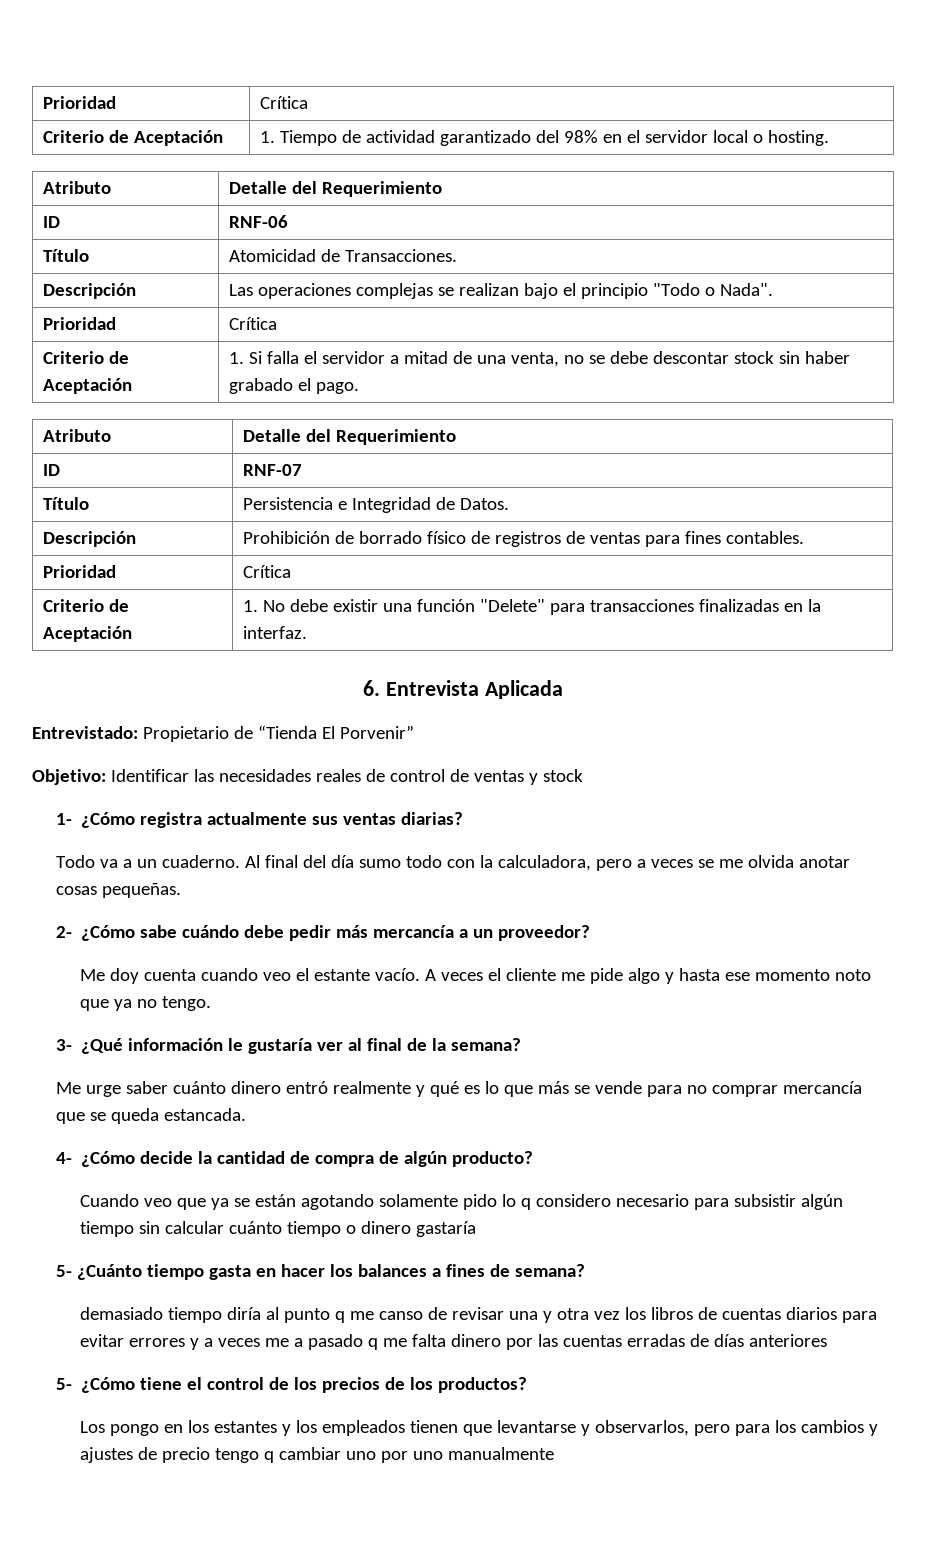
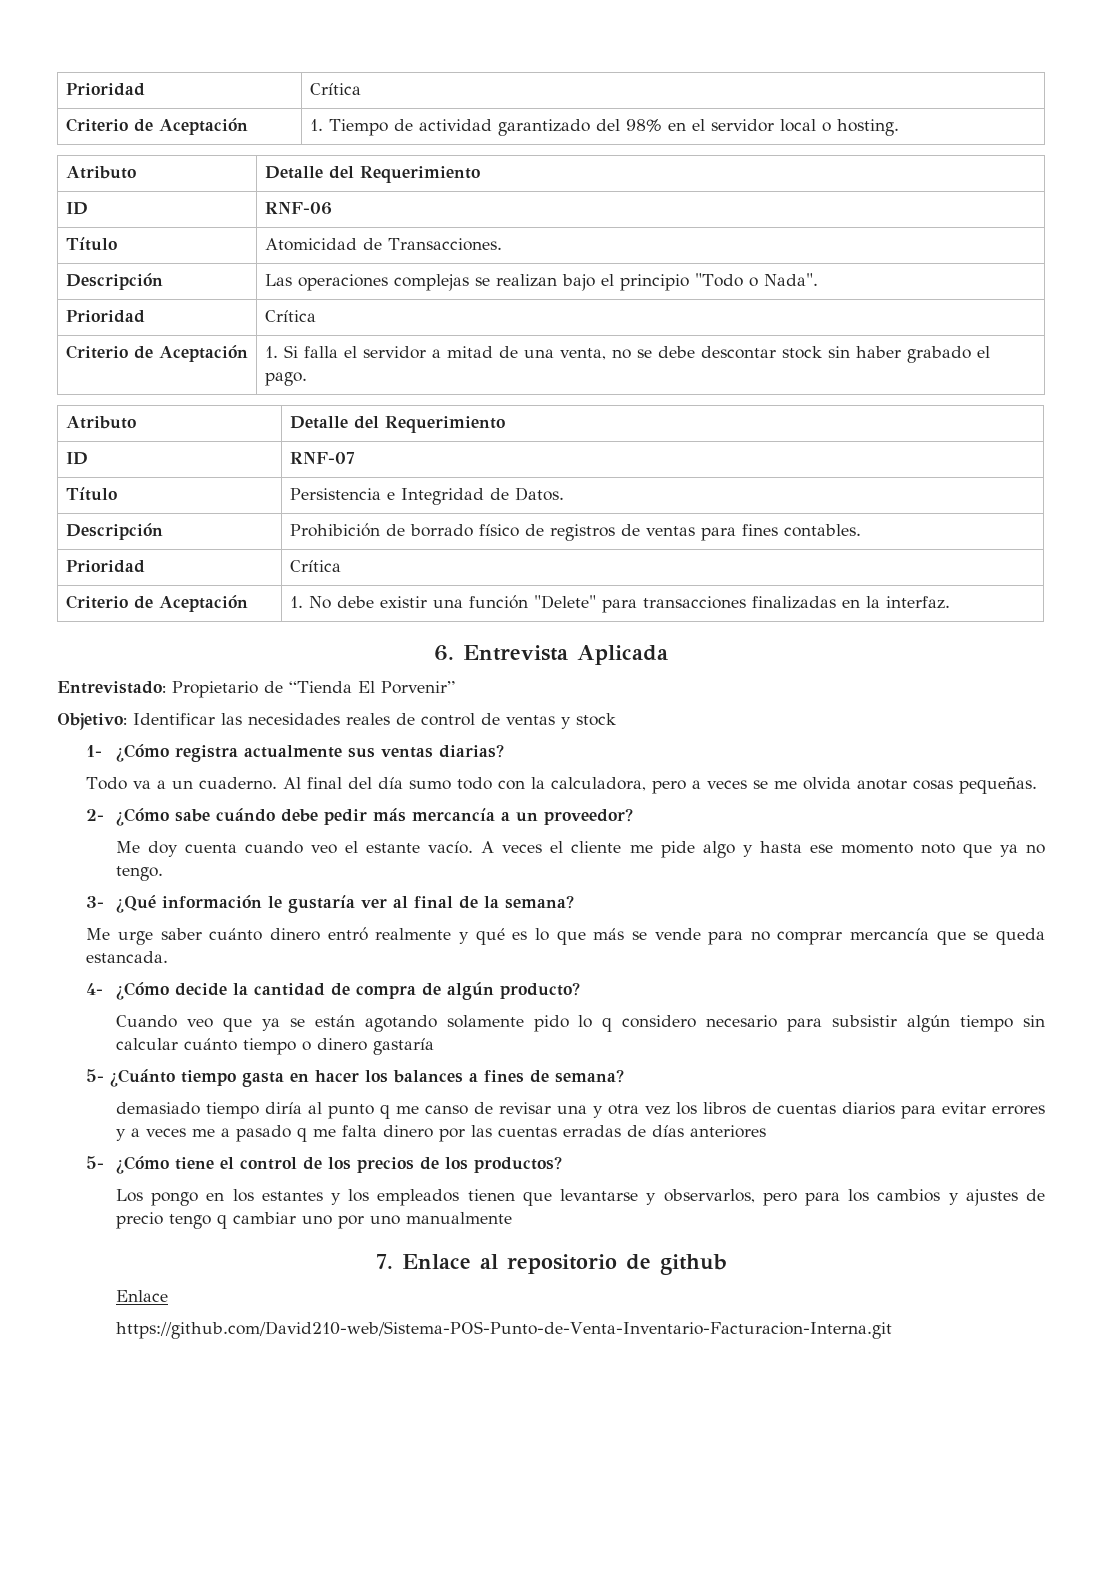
(554, 1453) none -> [375,1254,727,1275] [115,1290,168,1302] [115,1321,892,1339] // 7. Enlace al repositorio de github // Enlace // https://github.com/David210-web/Sistema-POS-Punto-de-Venta-Inventario-Facturacion-Interna.git

